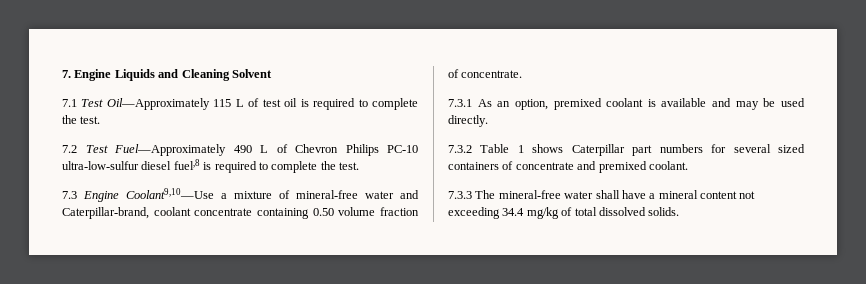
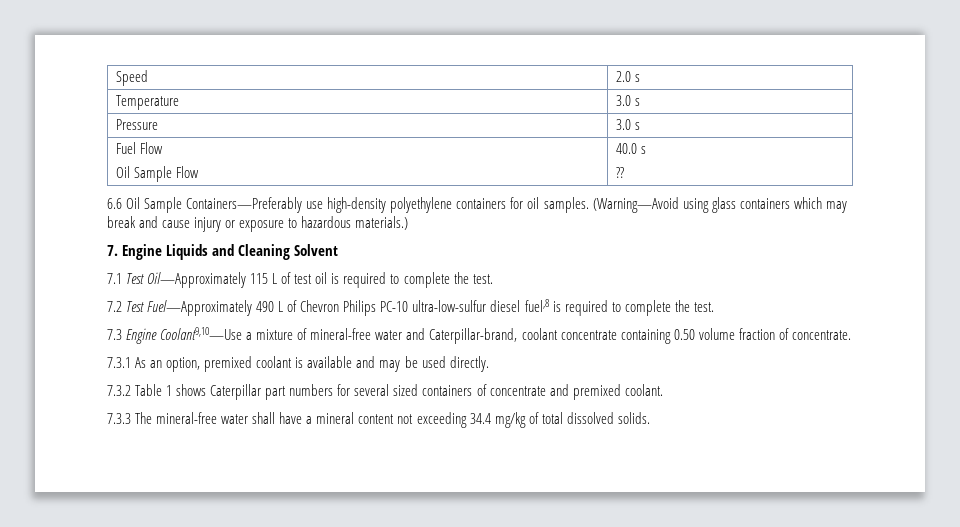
(62, 74) none -> [116,70,149,86] [616,71,641,82] [116,95,180,110] [616,95,641,106] [116,119,159,130] [616,119,641,130] [116,142,164,154] [116,166,200,182] [616,143,647,154] [616,167,625,178] [107,197,847,213] [107,216,409,232] Speed | 2.0 s // Temperature | 3.0 s // Pressure | 3.0 s // Fuel Flow // Oil Sample Flow | 40.0 s // ?? // 6.6 Oil Sample Containers—Preferably use high-density polyethylene containers for oil samples. (Warning—Avoid using glass containers which may break and cause injury or exposure to hazardous materials.) //

